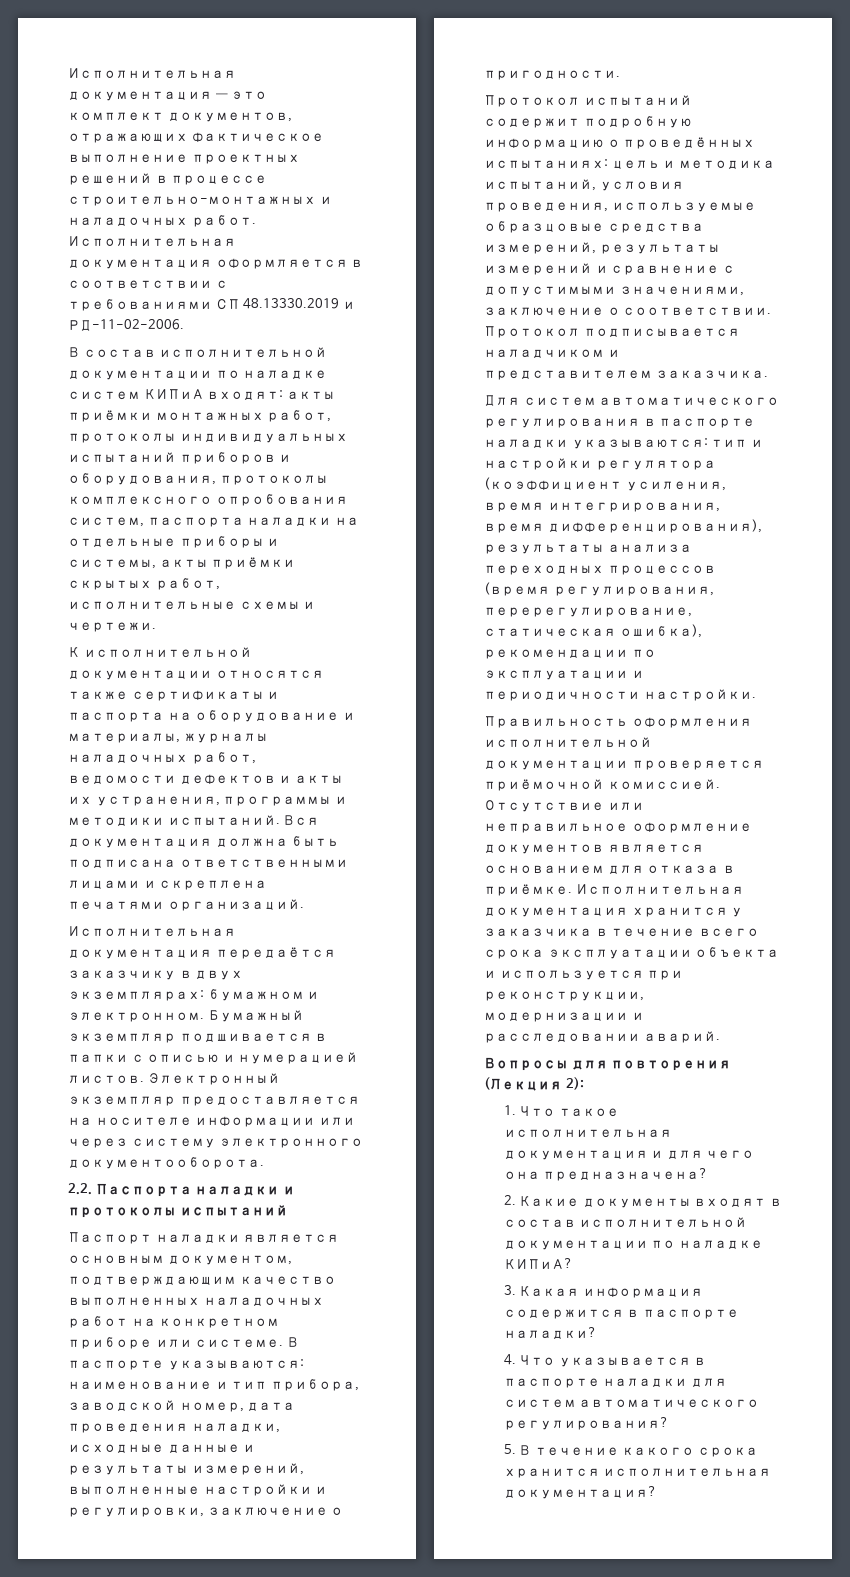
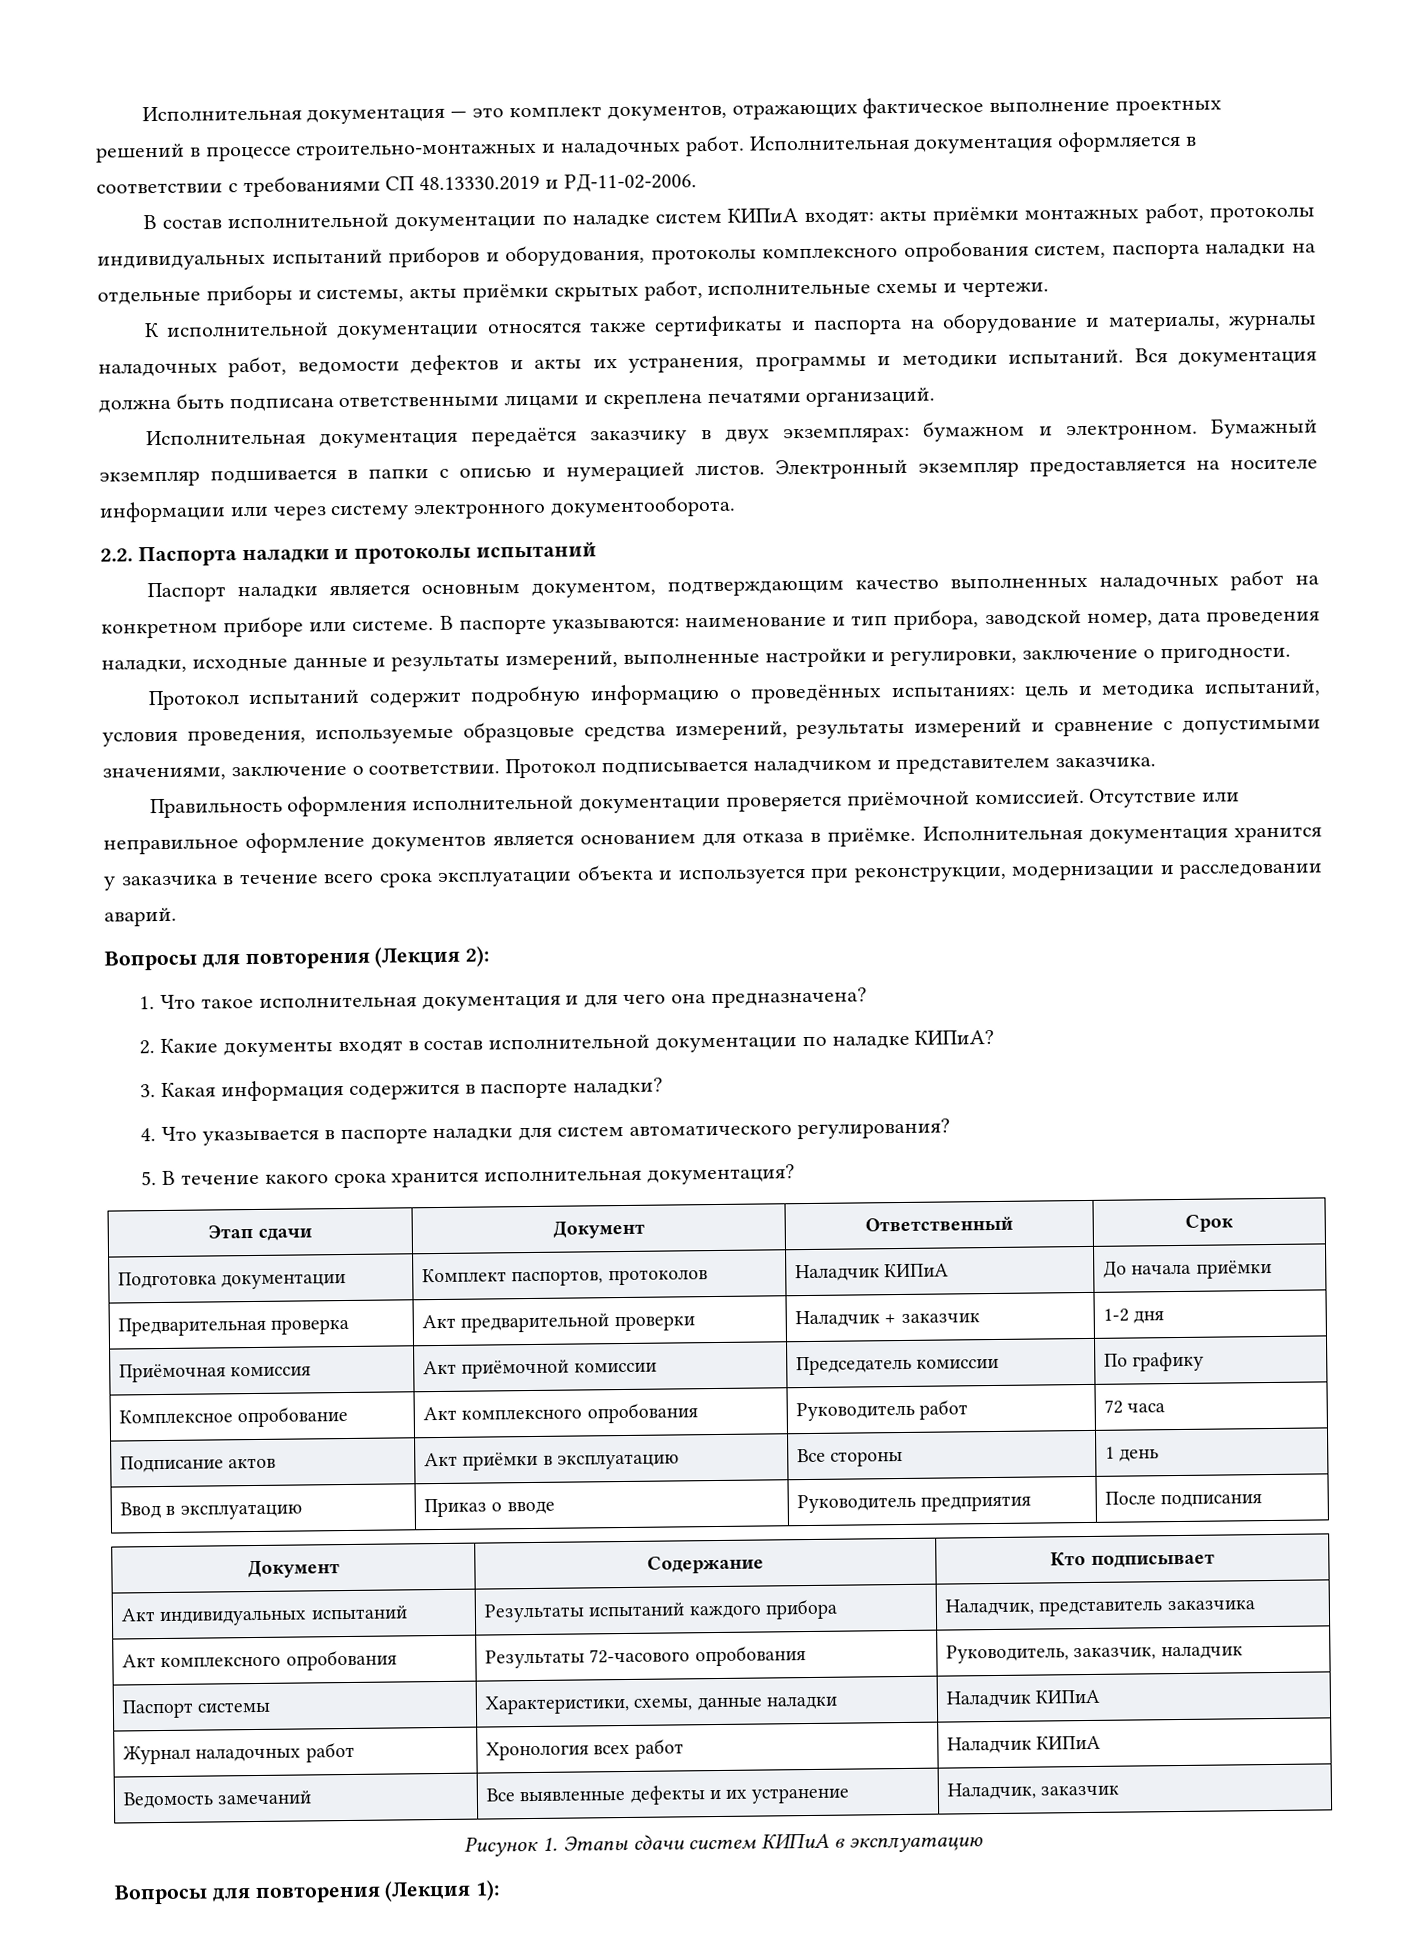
[484,395,780,406] [484,418,756,428] [484,438,763,449] [484,458,716,470] [484,477,726,491] [484,502,720,512] [484,519,762,533] [484,544,692,554] [484,565,716,575] [484,582,714,596] [484,607,692,617] [484,624,702,638] [484,649,656,659] [484,670,644,680] [484,689,756,701] // Для систем автоматического регулирования в паспорте наладки указываются: тип и настройки регулятора (коэффициент усиления, время интегрирования, время дифференцирования), результаты анализа переходных процессов (время регулирования, перерегулирование, статическая ошибка), рекомендации по эксплуатации и периодичности настройки. -> (1157, 762) none
(657, 1492) none -> [208,1224,312,1241] [552,1220,645,1239] [865,1216,1013,1232] [1185,1214,1234,1232] [118,1271,347,1290] [422,1268,708,1287] [795,1263,950,1282] [1103,1259,1272,1279] [118,1316,350,1337] [422,1313,695,1333] [795,1310,980,1328] [1103,1308,1165,1324] [119,1363,312,1383] [423,1359,657,1379] [796,1355,1000,1376] [1104,1351,1205,1372] [119,1405,349,1428] [423,1402,698,1424] [796,1399,969,1422] [1104,1399,1166,1414] [120,1455,277,1473] [424,1451,679,1471] [797,1448,904,1467] [1105,1446,1160,1462] [120,1502,302,1520] [424,1498,555,1518] [797,1493,1032,1514] [1105,1491,1263,1508] [247,1560,340,1579] [647,1555,764,1574] [1050,1552,1215,1568] [121,1605,407,1627] [484,1598,837,1623] [945,1598,1255,1617] [122,1649,397,1671] [485,1645,806,1669] [946,1644,1243,1664] [122,1699,271,1719] [485,1694,837,1715] [946,1689,1101,1708] [123,1741,355,1765] [486,1738,684,1761] [947,1735,1102,1754] [123,1790,312,1809] [486,1785,850,1805] [947,1782,1120,1800] [464,1832,983,1857] [114,1879,502,1905] // Этап сдачи | Документ | Ответственный | Срок // Подготовка документации | Комплект паспортов, протоколов | Наладчик КИПиА | До начала приёмки // Предварительная проверка | Акт предварительной проверки | Наладчик + заказчик | 1-2 дня // Приёмочная комиссия | Акт приёмочной комиссии | Председатель комиссии | По графику // Комплексное опробование | Акт комплексного опробования | Руководитель работ | 72 часа // Подписание актов | Акт приёмки в эксплуатацию | Все стороны | 1 день // Ввод в эксплуатацию | Приказ о вводе | Руководитель предприятия | После подписания // Документ | Содержание | Кто подписывает // Акт индивидуальных испытаний | Результаты испытаний каждого прибора | Наладчик, представитель заказчика // Акт комплексного опробования | Результаты 72-часового опробования | Руководитель, заказчик, наладчик // Паспорт системы | Характеристики, схемы, данные наладки | Наладчик КИПиА // Журнал наладочных работ | Хронология всех работ | Наладчик КИПиА // Ведомость замечаний | Все выявленные дефекты и их устранение | Наладчик, заказчик // Рисунок 1. Этапы сдачи систем КИПиА в эксплуатацию // Вопросы для повторения (Лекция 1):

